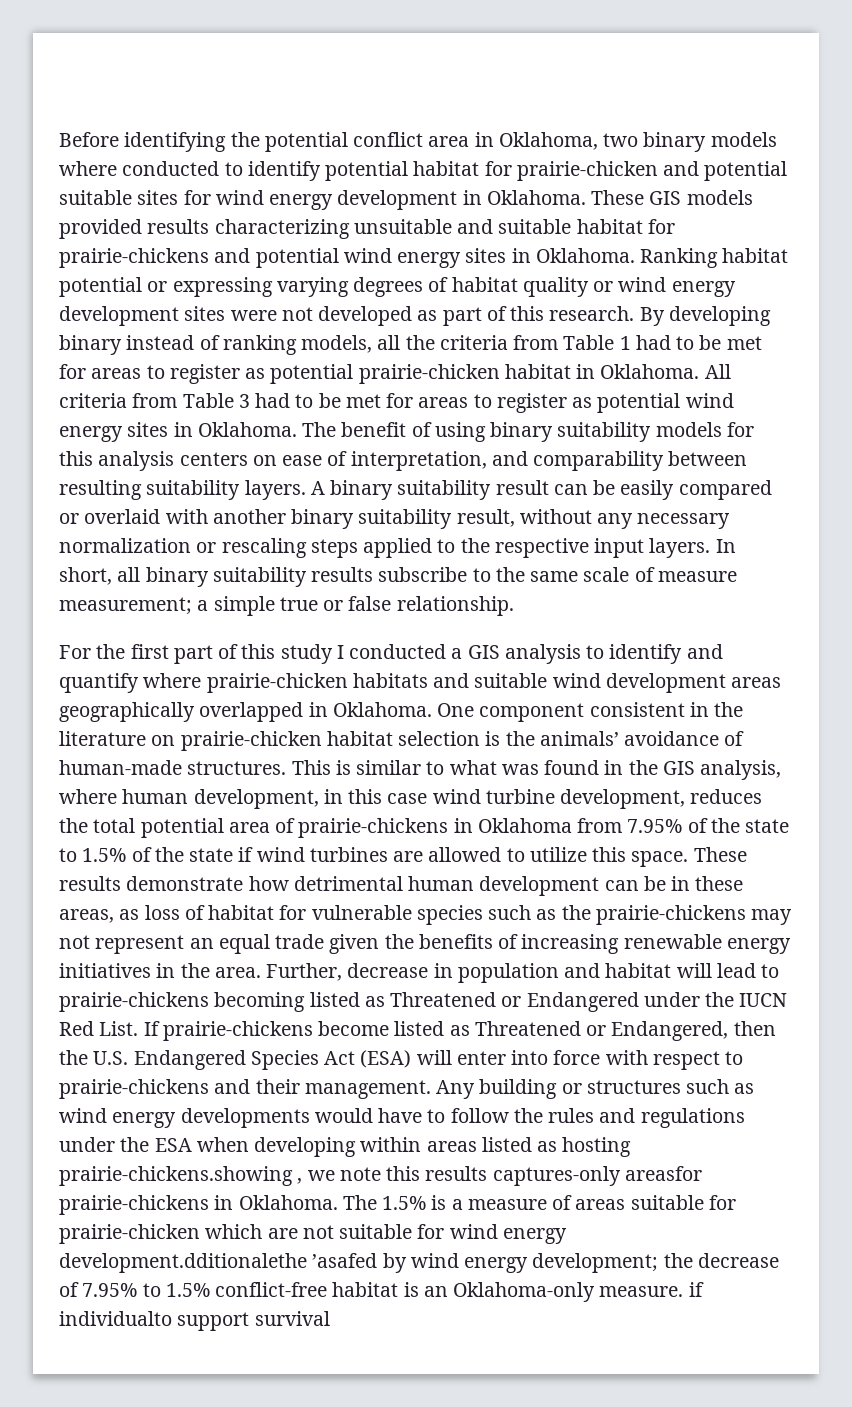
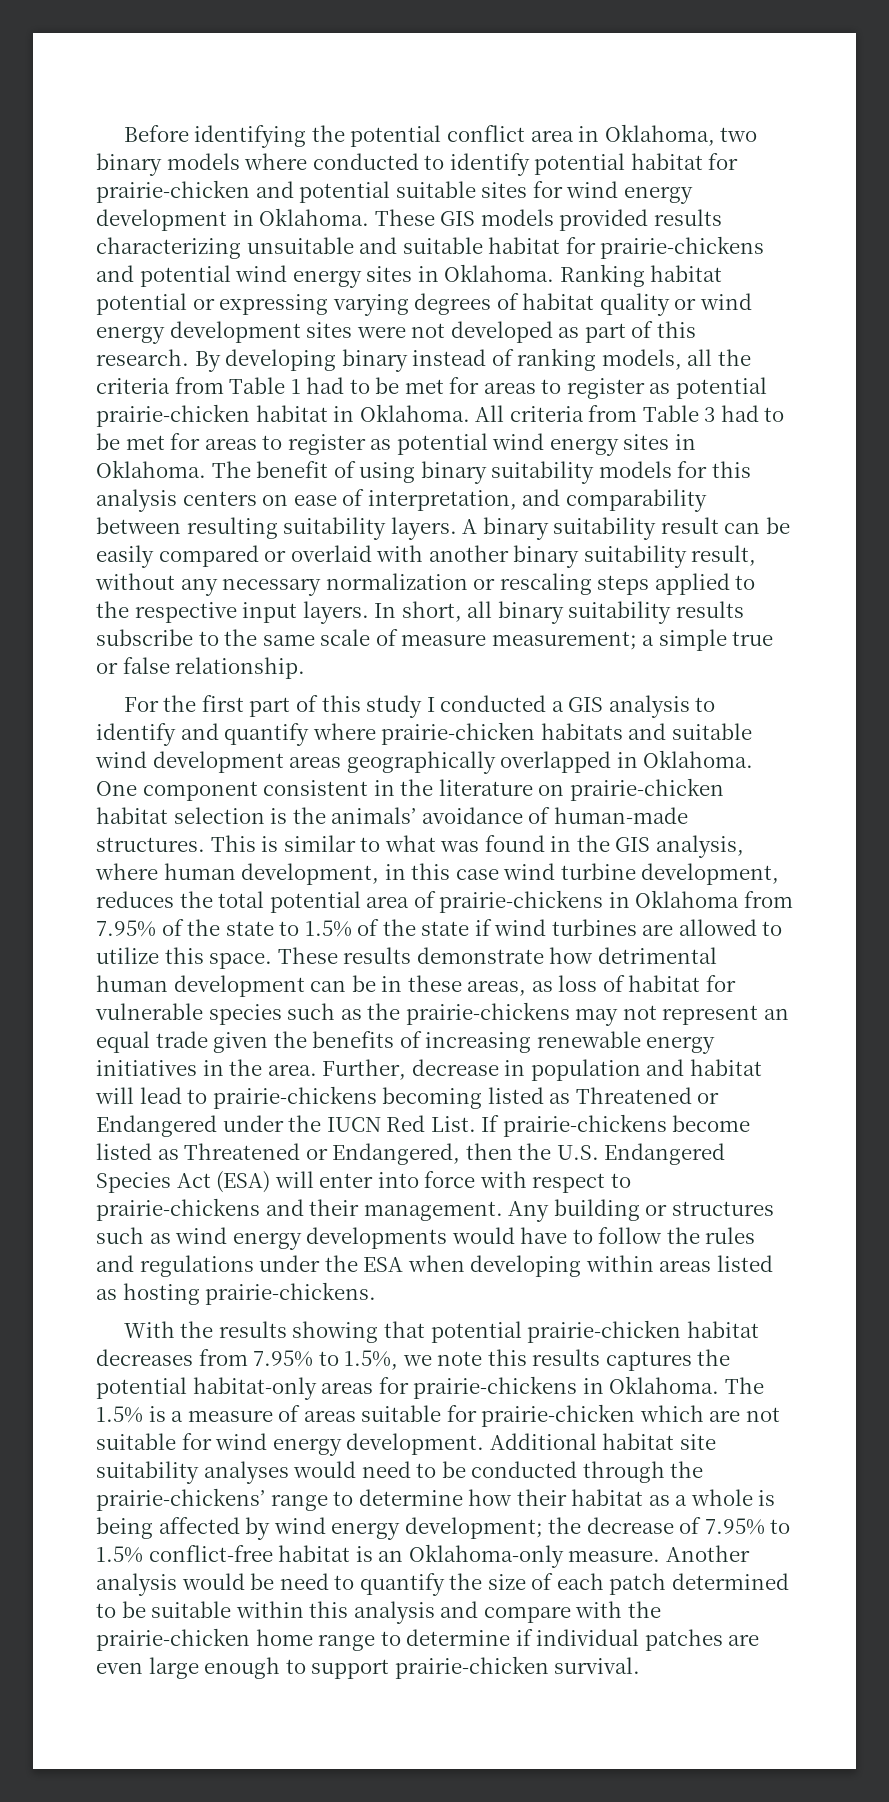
[59,1166,702,1186] prairie-chickens.showing , we note this results captures-only areasfor -> [205,1282,377,1305] [123,1320,759,1343] [96,1349,731,1371] [96,1377,409,1400] prairie-chickens. // With the results showing that potential prairie-chicken habitat decreases from 7.95% to 1.5%, we note this results captures the potential habitat-only areas for
[59,1253,378,1273] development.dditionalethe ’asafed -> [346,1433,716,1455] [96,1461,704,1484] [96,1488,776,1511] [96,1517,240,1539] development. Additional habitat site suitability analyses would need to be conducted through the prairie-chickens’ range to determine how their habitat as a whole is being affected
[688,1282,704,1297] [59,1311,330,1331] if individualto support survival -> [665,1545,750,1562] [96,1573,789,1596] [96,1601,661,1624] [96,1628,760,1651] [96,1656,641,1679] Another analysis would be need to quantify the size of each patch determined to be suitable within this analysis and compare with the prairie-chicken home range to determine if individual patches are even large enough to support prairie-chicken survival.

